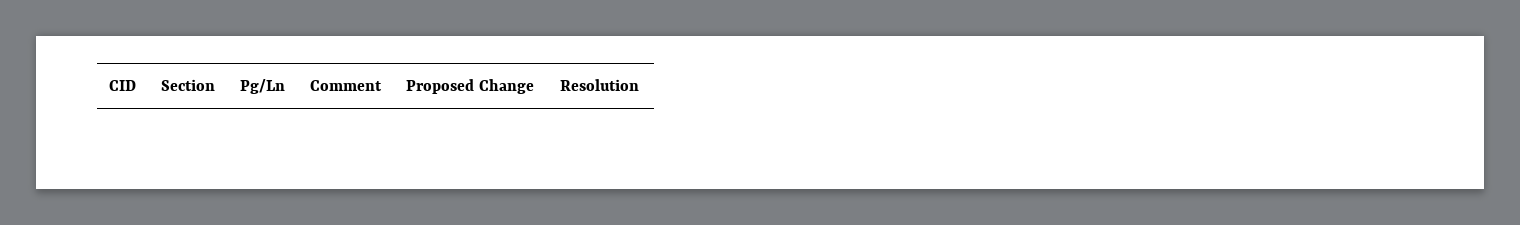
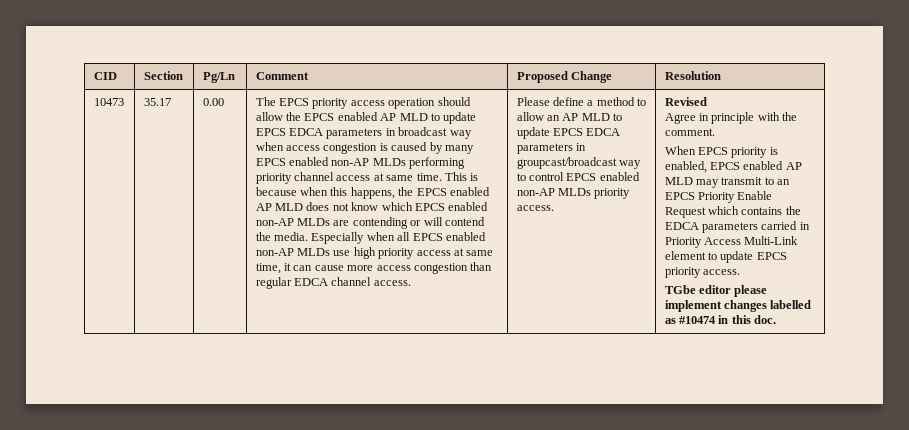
(640, 85) none -> [93,98,124,106] [143,98,171,106] [202,98,224,106] [255,97,471,109] [255,112,477,124] [255,127,472,139] [255,142,474,154] [255,157,466,169] [255,172,479,184] [255,187,490,199] [255,202,489,211] [255,217,485,229] [255,232,486,244] [255,247,494,259] [255,262,493,274] [255,277,411,289] [516,97,647,106] [516,112,623,121] [516,127,621,139] [516,143,587,154] [516,157,642,169] [516,172,640,181] [516,188,631,199] [516,205,554,211] [664,97,707,106] [664,112,798,124] [664,128,715,136] [664,146,778,158] [664,161,802,173] [664,177,791,188] [664,191,773,203] [664,206,801,218] [664,221,810,233] [664,236,799,248] [664,251,787,263] [664,267,741,278] [664,285,768,297] [664,300,812,312] [664,315,777,324] // 10473 | 35.17 | 0.00 | The EPCS priority access operation should allow the EPCS enabled AP MLD to update EPCS EDCA parameters in broadcast way when access congestion is caused by many EPCS enabled non-AP MLDs performing priority channel access at same time. This is because when this happens, the EPCS enabled AP MLD does not know which EPCS enabled non-AP MLDs are contending or will contend the media. Especially when all EPCS enabled non-AP MLDs use high priority access at same time, it can cause more access congestion than regular EDCA channel access. | Please define a method to allow an AP MLD to update EPCS EDCA parameters in groupcast/broadcast way to control EPCS enabled non-AP MLDs priority access. | Revised // Agree in principle with the comment. // When EPCS priority is enabled, EPCS enabled AP MLD may transmit to an EPCS Priority Enable Request which contains the EDCA parameters carried in Priority Access Multi-Link element to update EPCS priority access. // TGbe editor please implement changes labelled as #10474 in this doc.

